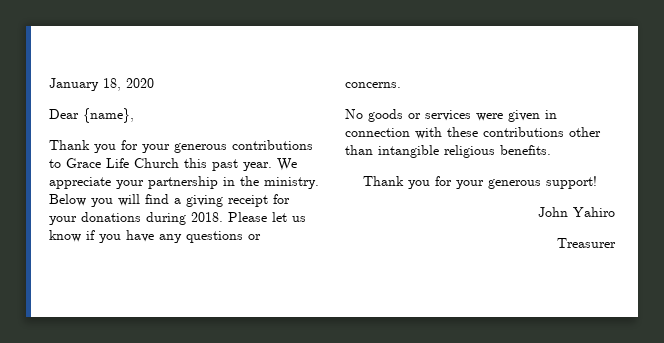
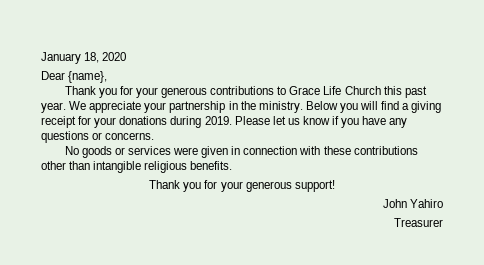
[191,212,223,222] 2018. -> [204,116,232,125] 2019.

